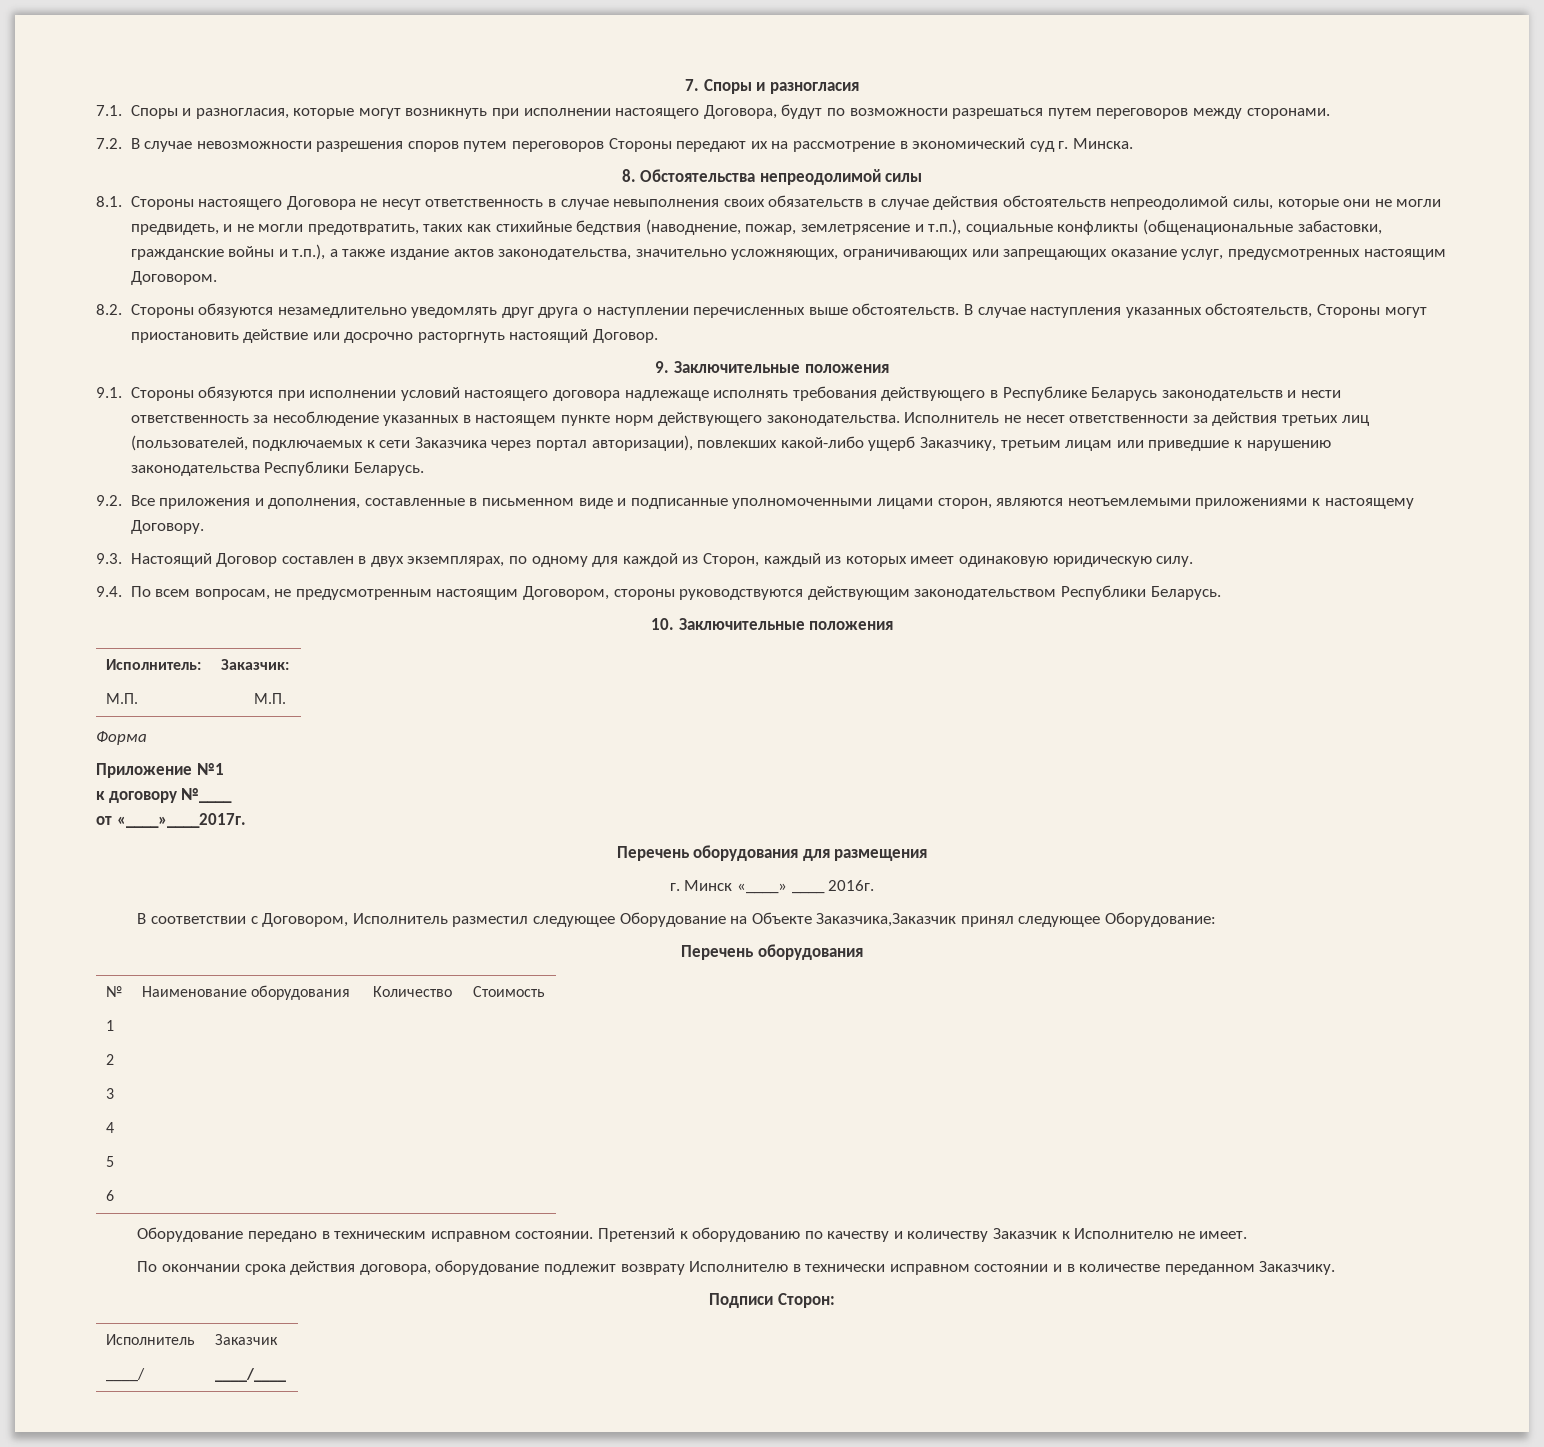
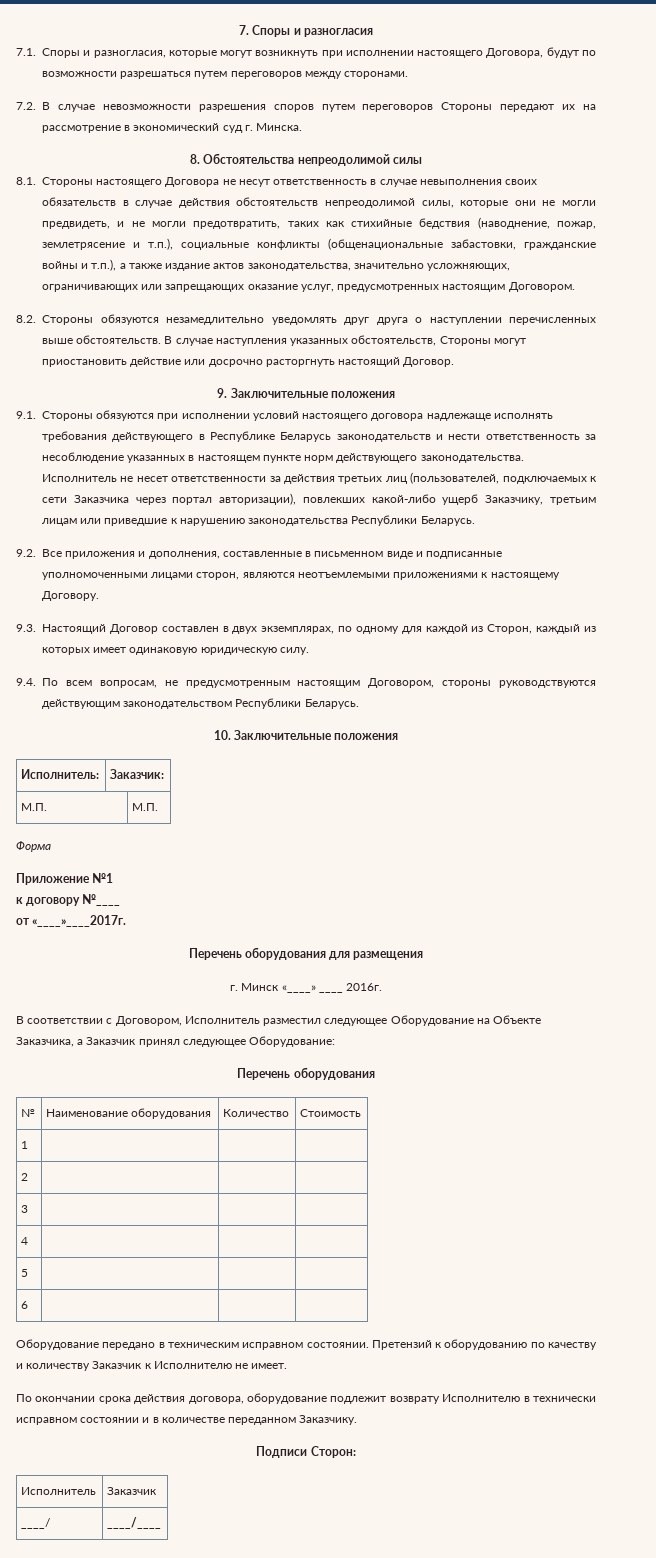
[816,913,957,927] Заказчика,Заказчик -> [16,1037,137,1047] Заказчика, а Заказчик

